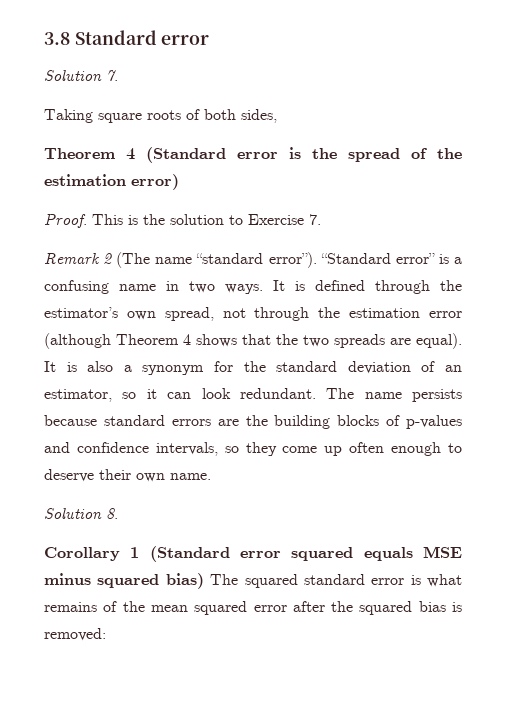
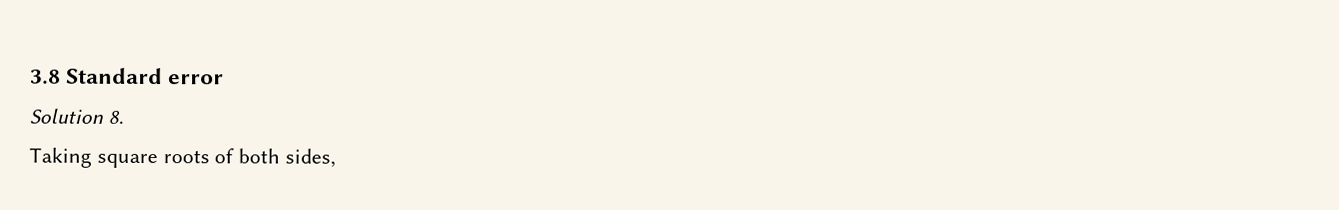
[106,70,118,81] 7. -> [107,110,124,124] 8.
[44,147,462,163] [44,174,179,190] [44,213,321,228] [44,252,462,268] [44,280,462,294] [44,307,462,321] [44,333,462,349] [44,361,462,375] [44,388,462,402] [44,415,462,429] [44,442,463,456] [44,469,211,482] [44,508,118,519] [44,546,462,562] [44,573,462,589] [44,601,463,615] [44,628,106,641] // Theorem 4 (Standard error is the spread of the estimation error) // Proof. This is the solution to Exercise 7. // Remark 2 (The name “standard error”). “Standard error” is a confusing name in two ways. It is defined through the estimator’s own spread, not through the estimation error (although Theorem 4 shows that the two spreads are equal). It is also a synonym for the standard deviation of an estimator, so it can look redundant. The name persists because standard errors are the building blocks of p-values and confidence intervals, so they come up often enough to deserve their own name. // Solution 8. // Corollary 1 (Standard error squared equals MSE minus squared bias) The squared standard error is what remains of the mean squared error after the squared bias is removed: -> (337, 158) none

